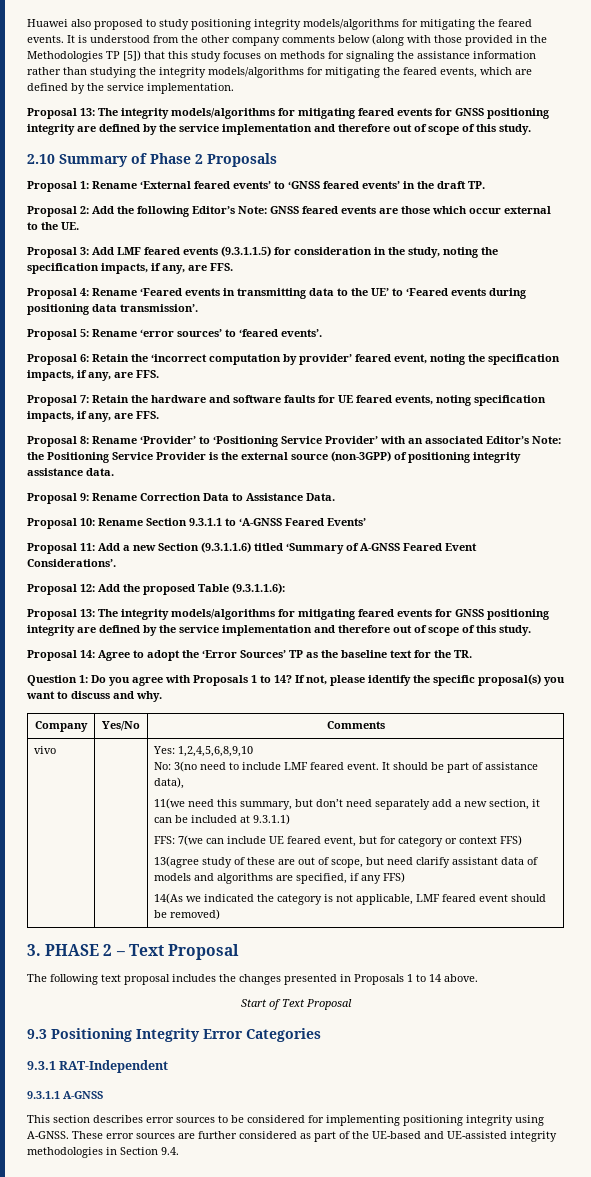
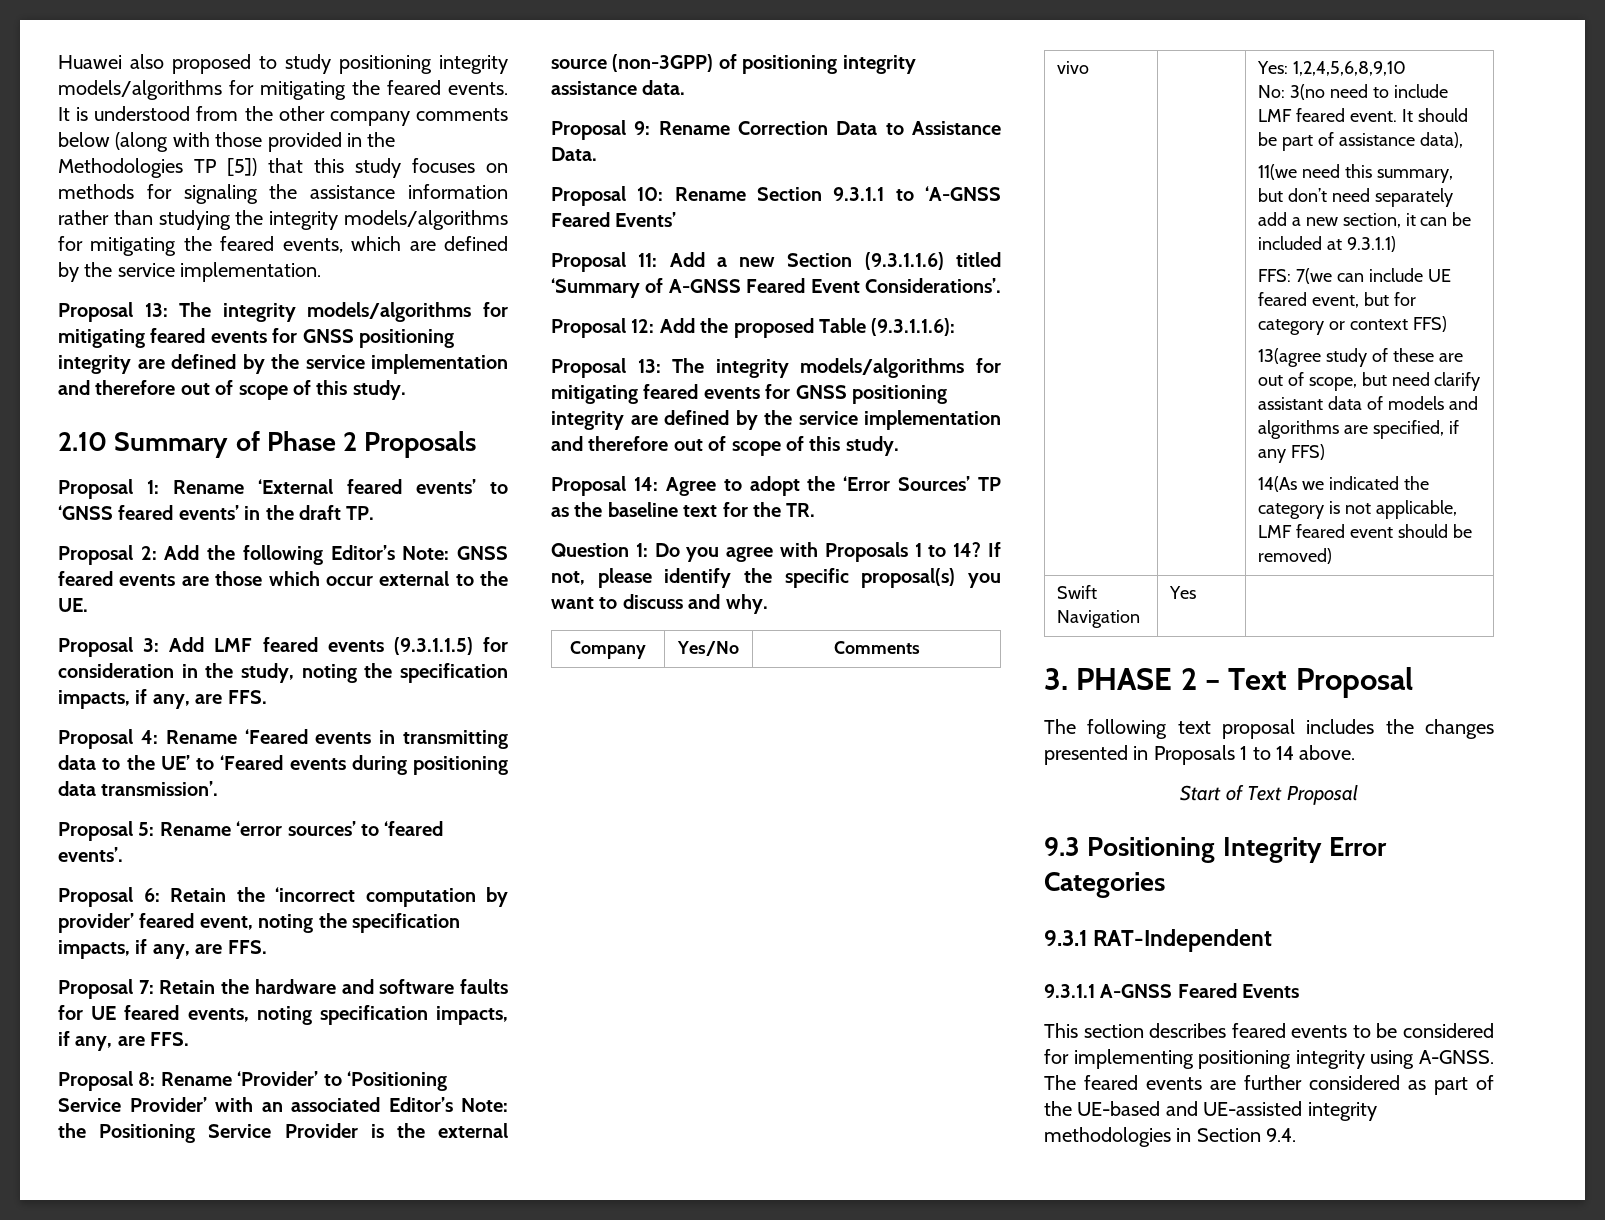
(221, 914) none -> [1057,585,1098,599] [1057,610,1141,628] [1169,586,1197,599] // Swift Navigation | Yes |
(103, 1095) none -> [1177,983,1300,998] Feared Events
[146,1117,215,1123] error sources -> [1231,1023,1348,1038] feared events
[72,1131,175,1139] These error sources -> [1044,1075,1202,1090] The feared events

